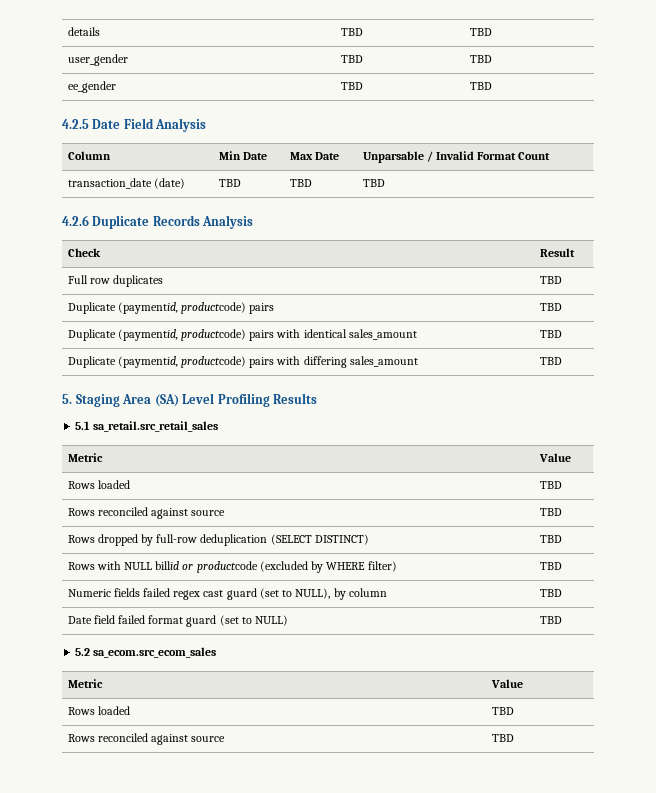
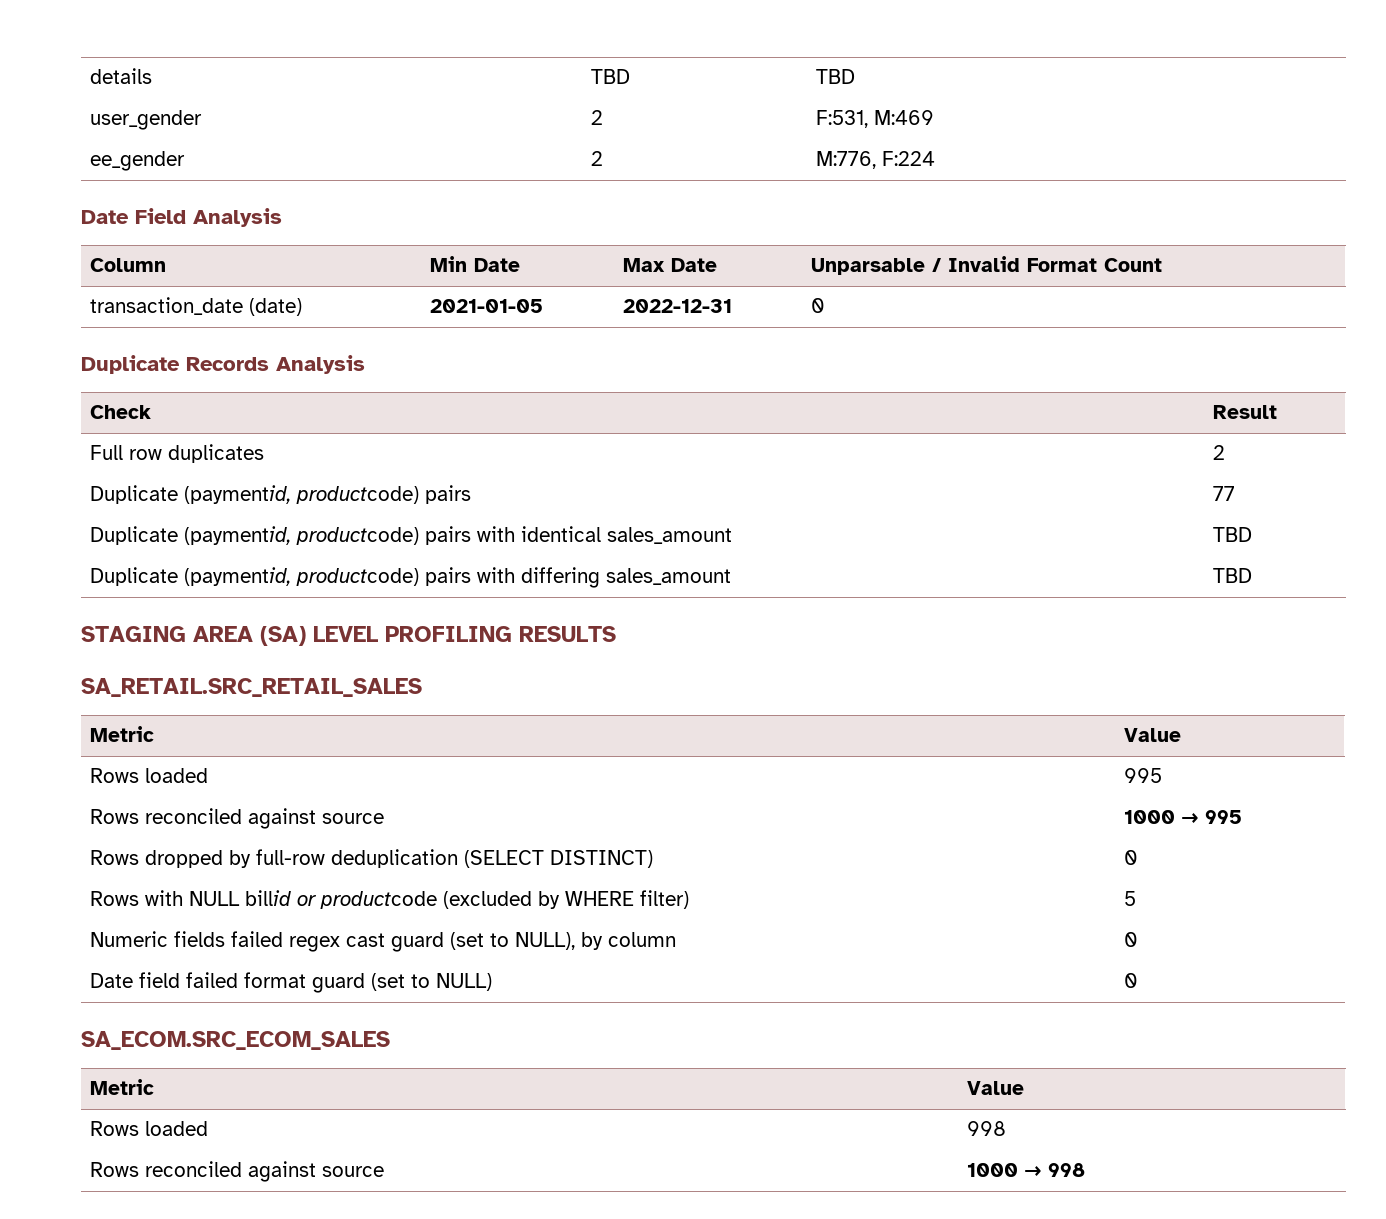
[340,55,363,63] [469,55,492,63] [67,81,116,93] [340,82,363,90] [469,82,492,90] [62,119,89,129] TBD | TBD // ee_gender | TBD | TBD // 4.2.5 -> [591,110,604,125] [816,110,935,128] [90,151,186,171] [591,151,604,166] [816,151,936,169] 2 | F:531, M:469 // ee_gender | 2 | M:776, F:224 //
[218,179,241,187] [289,179,312,187] [362,179,385,187] [62,215,89,226] TBD | TBD | TBD // 4.2.6 -> [430,299,544,313] [623,299,733,313] [811,298,826,313] 2021-01-05 | 2022-12-31 | 0 //
[539,276,562,284] TBD -> [1213,445,1226,460] 2
[539,303,562,311] TBD -> [1213,486,1236,501] 77
[62,393,318,407] [75,421,219,432] [67,453,103,462] [538,453,571,462] [67,480,130,489] [539,481,562,489] [67,507,226,519] [539,508,562,516] 5. Staging Area (SA) Level Profiling Results // 5.1 sa_retail.src_retail_sales // Metric | Value // Rows loaded | TBD // Rows reconciled against source | TBD -> [81,626,616,646] [81,678,422,697] [90,726,155,742] [1124,728,1182,742] [90,768,209,783] [1124,768,1163,783] [90,808,385,829] [1124,810,1243,824] STAGING AREA (SA) LEVEL PROFILING RESULTS // SA_RETAIL.SRC_RETAIL_SALES // Metric | Value // Rows loaded | 995 // Rows reconciled against source | 1000 → 995
[539,535,562,543] TBD -> [1124,850,1139,865] 0
[539,562,562,570] TBD -> [1124,891,1137,906] 5
[539,589,562,597] TBD -> [1124,932,1139,947] 0
[539,616,562,624] [75,647,217,658] [67,679,103,688] [490,679,523,688] [67,706,130,715] [491,707,514,715] [67,733,226,745] [491,734,514,742] TBD // 5.2 sa_ecom.src_ecom_sales // Metric | Value // Rows loaded | TBD // Rows reconciled against source | TBD -> [1124,973,1139,988] [81,1031,390,1050] [90,1079,155,1095] [967,1081,1025,1095] [90,1121,209,1136] [967,1121,1007,1136] [90,1161,385,1182] [967,1163,1086,1177] 0 // SA_ECOM.SRC_ECOM_SALES // Metric | Value // Rows loaded | 998 // Rows reconciled against source | 1000 → 998

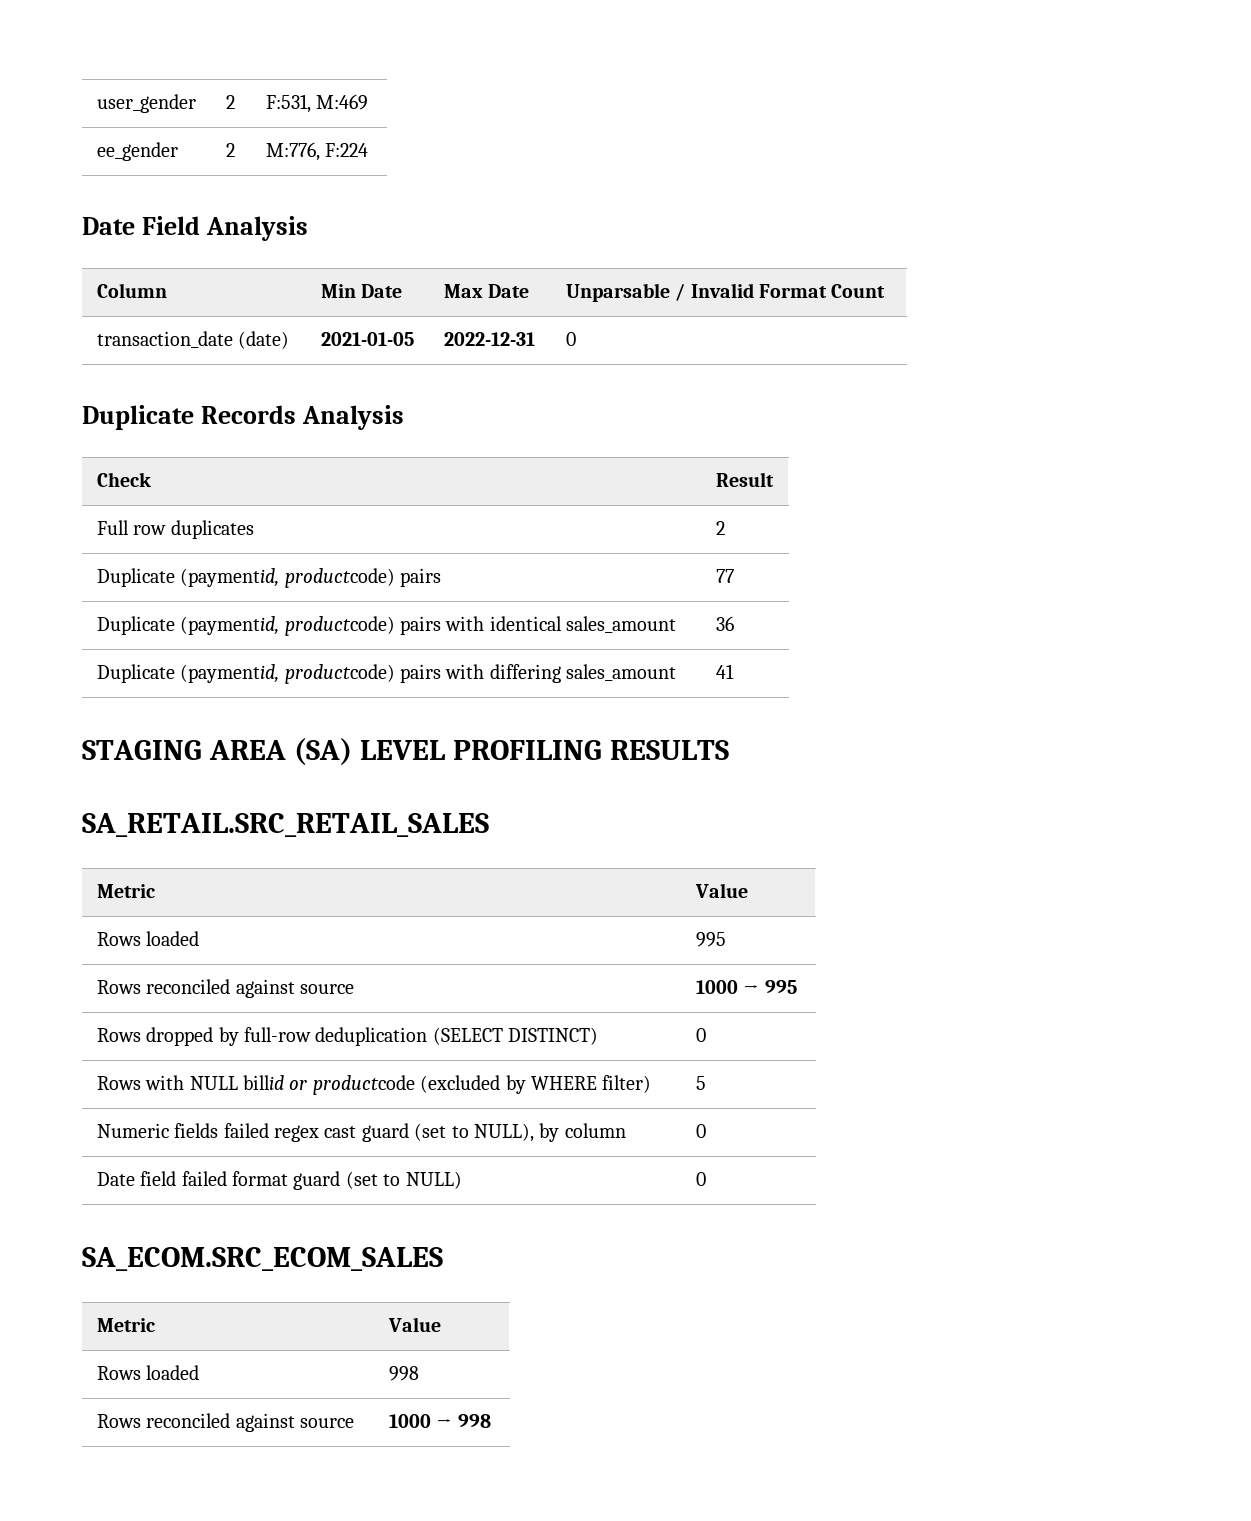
[90,68,153,84] [591,69,631,84] [816,69,856,84] details | TBD | TBD // -> (96, 103) none
[1213,527,1253,542] TBD -> [715,616,734,631] 36
[1213,568,1253,583] TBD -> [715,664,734,679] 41

